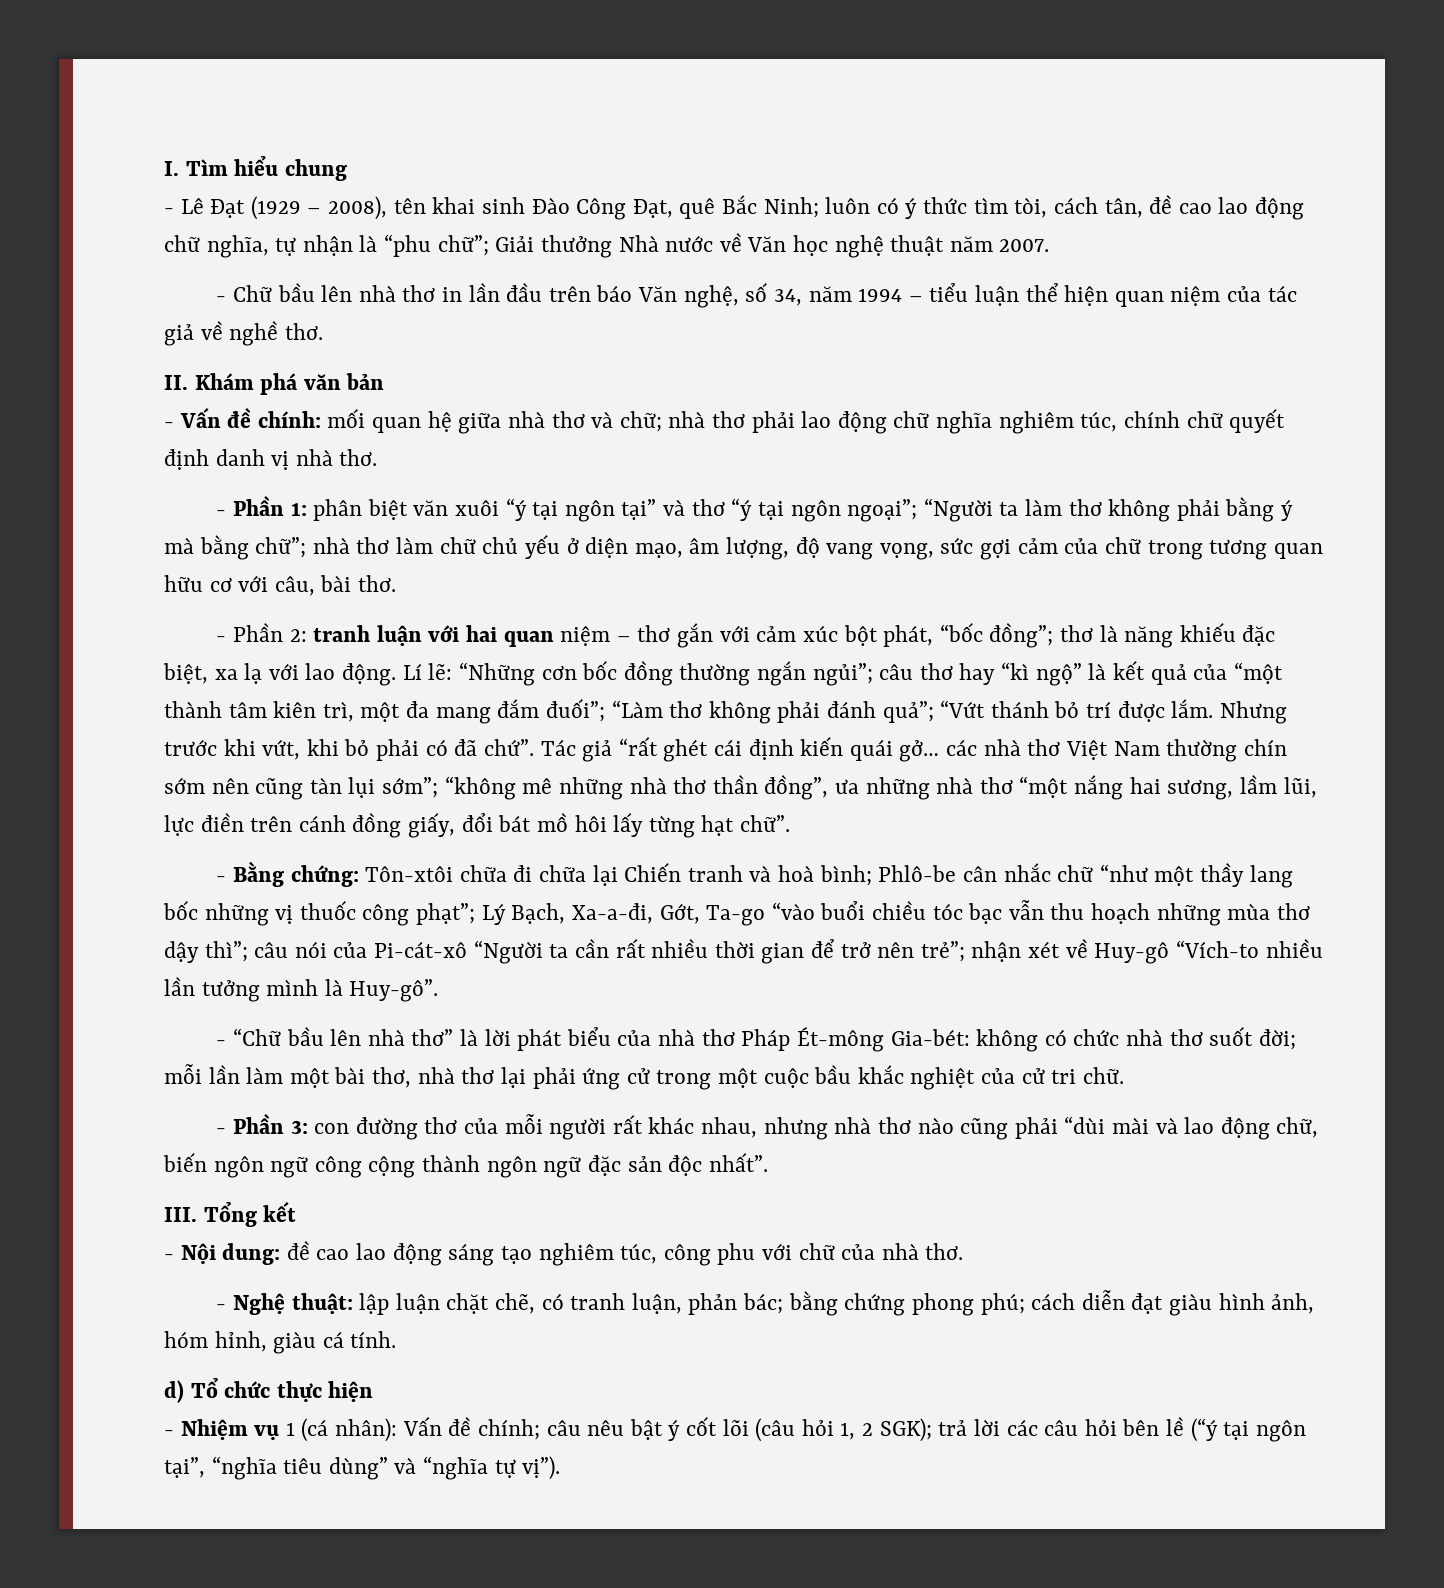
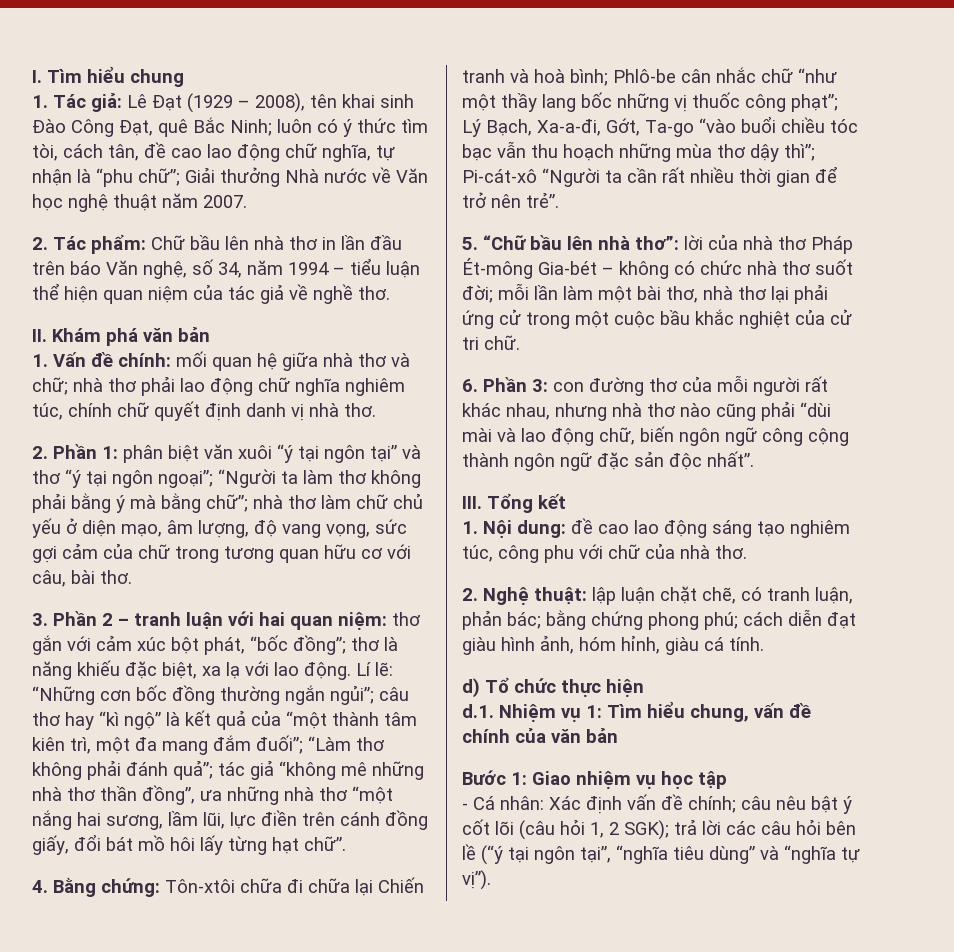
[164,208,174,214] - -> [32,93,122,112] 1. Tác giả:
[216,296,227,302] - -> [32,234,146,254] 2. Tác phẩm:
[164,422,174,428] - -> [32,354,48,367] 1.
[216,510,227,516] - -> [32,446,48,459] 2.
[216,623,307,642] - Phần 2: -> [32,611,129,626] 3. Phần 2 –
[560,626,631,646] niệm – -> [338,612,387,630] niệm:
[940,699,1287,724] [164,737,1287,762] [164,777,439,800] “Vứt thánh bỏ trí được lắm. Nhưng trước khi vứt, khi bỏ phải có đã chứ”. Tác giả “rất ghét cái định kiến quái gở… các nhà thơ Việt Nam thường chín sớm nên cũng tàn lụi sớm”; -> [218,760,274,780] tác giả
[216,876,227,882] - -> [32,880,48,893] 4.
[254,941,368,958] câu nói của -> (815, 152) none
[920,939,1323,964] [164,977,439,1002] [216,1027,611,1051] trẻ”; nhận xét về Huy-gô “Vích-to nhiều lần tưởng mình là Huy-gô”. // - “Chữ bầu lên nhà thơ” là lời phát biểu -> [526,192,559,208] [462,235,703,250] trẻ”. // 5. “Chữ bầu lên nhà thơ”: lời
[890,1029,970,1046] Gia-bét: -> [538,261,614,275] Gia-bét –
[216,1128,227,1134] - -> [462,379,478,392] 6.
[164,1254,174,1260] - -> [462,521,478,534] 1.
[216,1304,227,1310] - -> [462,588,478,601] 2.
[164,1430,174,1436] - -> [462,704,494,718] d.1.
[285,1417,442,1442] 1 (cá nhân): Vấn -> [586,701,811,722] [462,728,618,743] [462,770,727,789] [462,794,656,814] 1: Tìm hiểu chung, vấn đề chính của văn bản // Bước 1: Giao nhiệm vụ học tập // - Cá nhân: Xác định vấn

